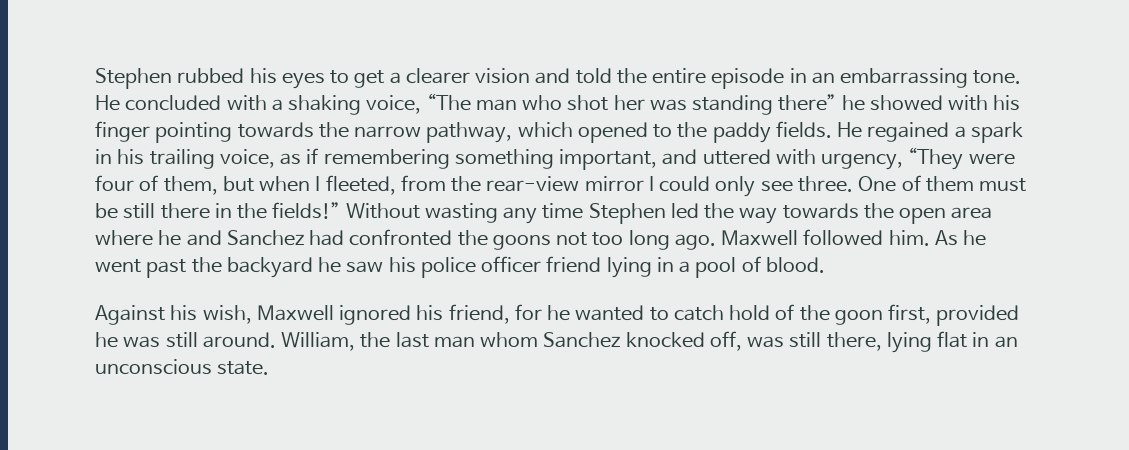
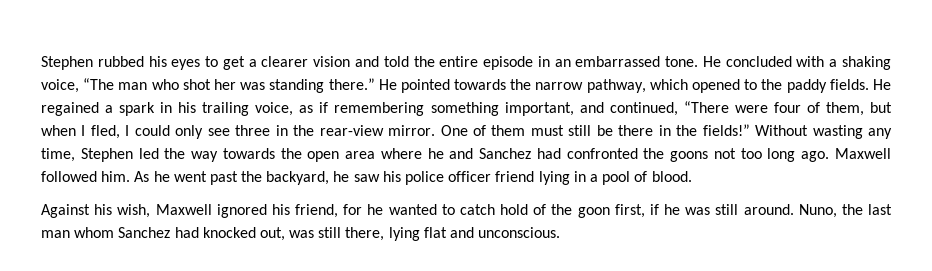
[840,68,969,88] embarrassing -> [575,56,661,67] embarrassed
[778,94,1021,111] [95,121,233,143] there” he showed with his finger pointing -> [328,78,450,93] there.” He pointed
[702,147,964,170] uttered with urgency, “They -> [609,101,729,116] continued, “There
[325,175,853,197] fleeted, from the rear-view mirror I could only see three. -> [90,125,436,139] fled, I could only see three in the rear-view mirror.
[95,203,156,219] be still -> [568,125,613,136] still be
[542,203,584,219] time -> [41,148,75,162] time,
[226,257,313,278] backyard -> [266,171,330,185] backyard,
[936,305,1020,326] provided -> [649,204,659,215] if
[281,332,356,351] William, -> [798,204,837,218] Nuno,
[625,331,742,351] knocked off, -> [174,227,285,241] had knocked out,
[972,332,1018,348] [95,359,270,375] in an unconscious state. -> [450,227,561,238] and unconscious.

